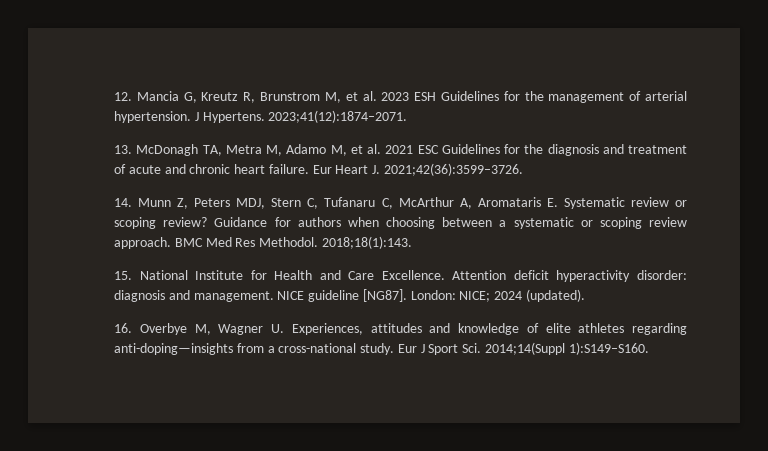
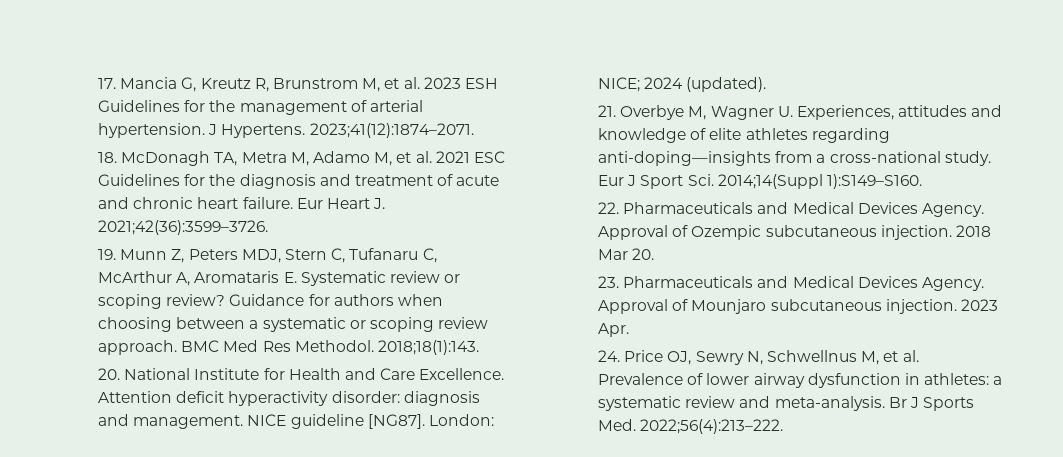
[113,92,132,101] 12. -> [98,78,117,89] 17.
[113,145,132,154] 13. -> [98,152,118,163] 18.
[113,198,132,207] 14. -> [98,249,117,260] 19.
[113,271,132,280] 15. -> [98,368,121,380] 20.
[113,323,132,333] 16. -> [598,105,617,117] 21.
(649, 348) none -> [598,202,984,217] [598,225,991,240] [598,248,655,260] [598,276,984,291] [598,299,998,314] [598,323,630,337] [598,350,919,365] [598,373,1003,388] [598,396,975,411] [598,419,784,434] // 22. Pharmaceuticals and Medical Devices Agency. Approval of Ozempic subcutaneous injection. 2018 Mar 20. // 23. Pharmaceuticals and Medical Devices Agency. Approval of Mounjaro subcutaneous injection. 2023 Apr. // 24. Price OJ, Sewry N, Schwellnus M, et al. Prevalence of lower airway dysfunction in athletes: a systematic review and meta-analysis. Br J Sports Med. 2022;56(4):213–222.

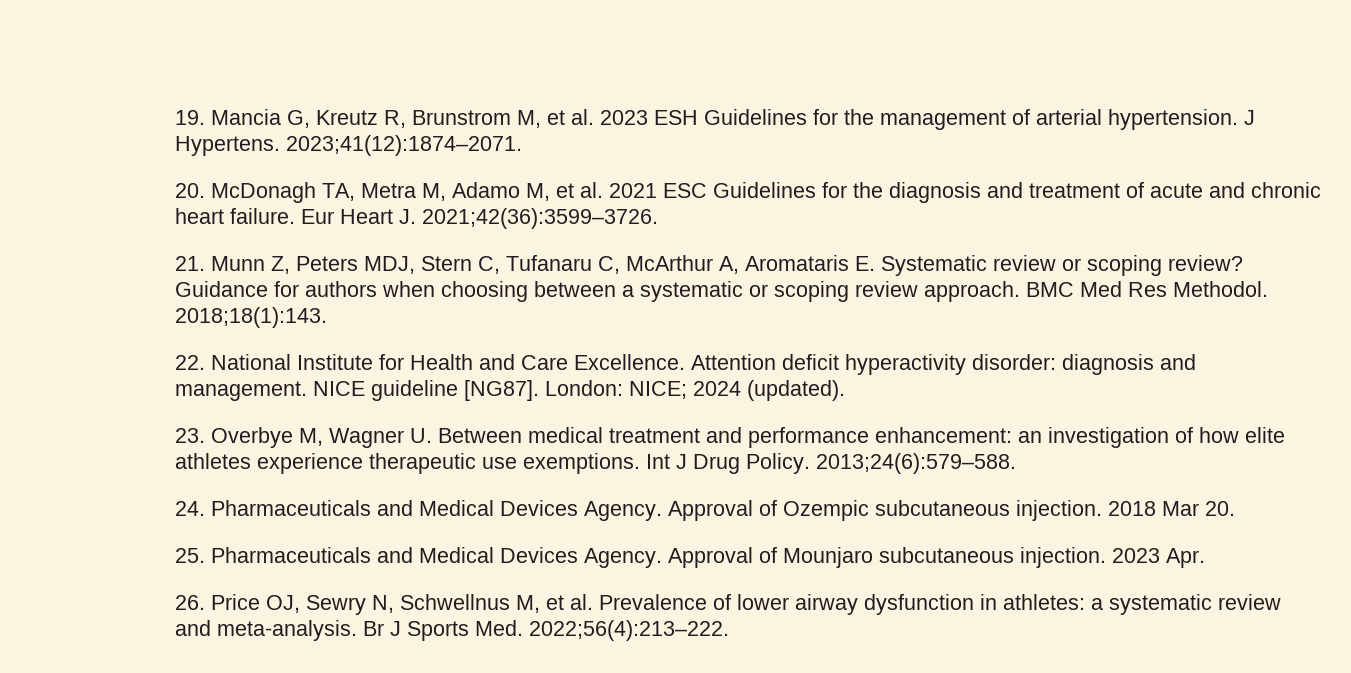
[98,78,117,89] 17. -> [175,110,206,125] 19.
[98,152,118,163] 18. -> [175,183,206,198] 20.
[98,249,117,260] 19. -> [175,256,206,271] 21.
[98,368,121,380] 20. -> [175,355,206,370] 22.
[598,105,617,117] 21. -> [175,428,206,443] 23.
[796,105,1003,120] [598,128,890,143] [598,151,991,166] [598,174,922,189] [598,202,620,214] Experiences, attitudes and knowledge of elite athletes regarding anti-doping—insights from a cross-national study. Eur J Sport Sci. 2014;14(Suppl 1):S149–S160. // 22. -> [438,427,1286,448] [175,453,1017,474] [175,501,206,516] Between medical treatment and performance enhancement: an investigation of how elite athletes experience therapeutic use exemptions. Int J Drug Policy. 2013;24(6):579–588. // 24.
[598,276,620,288] 23. -> [175,548,206,563] 25.
[598,350,621,362] 24. -> [175,595,206,610] 26.

